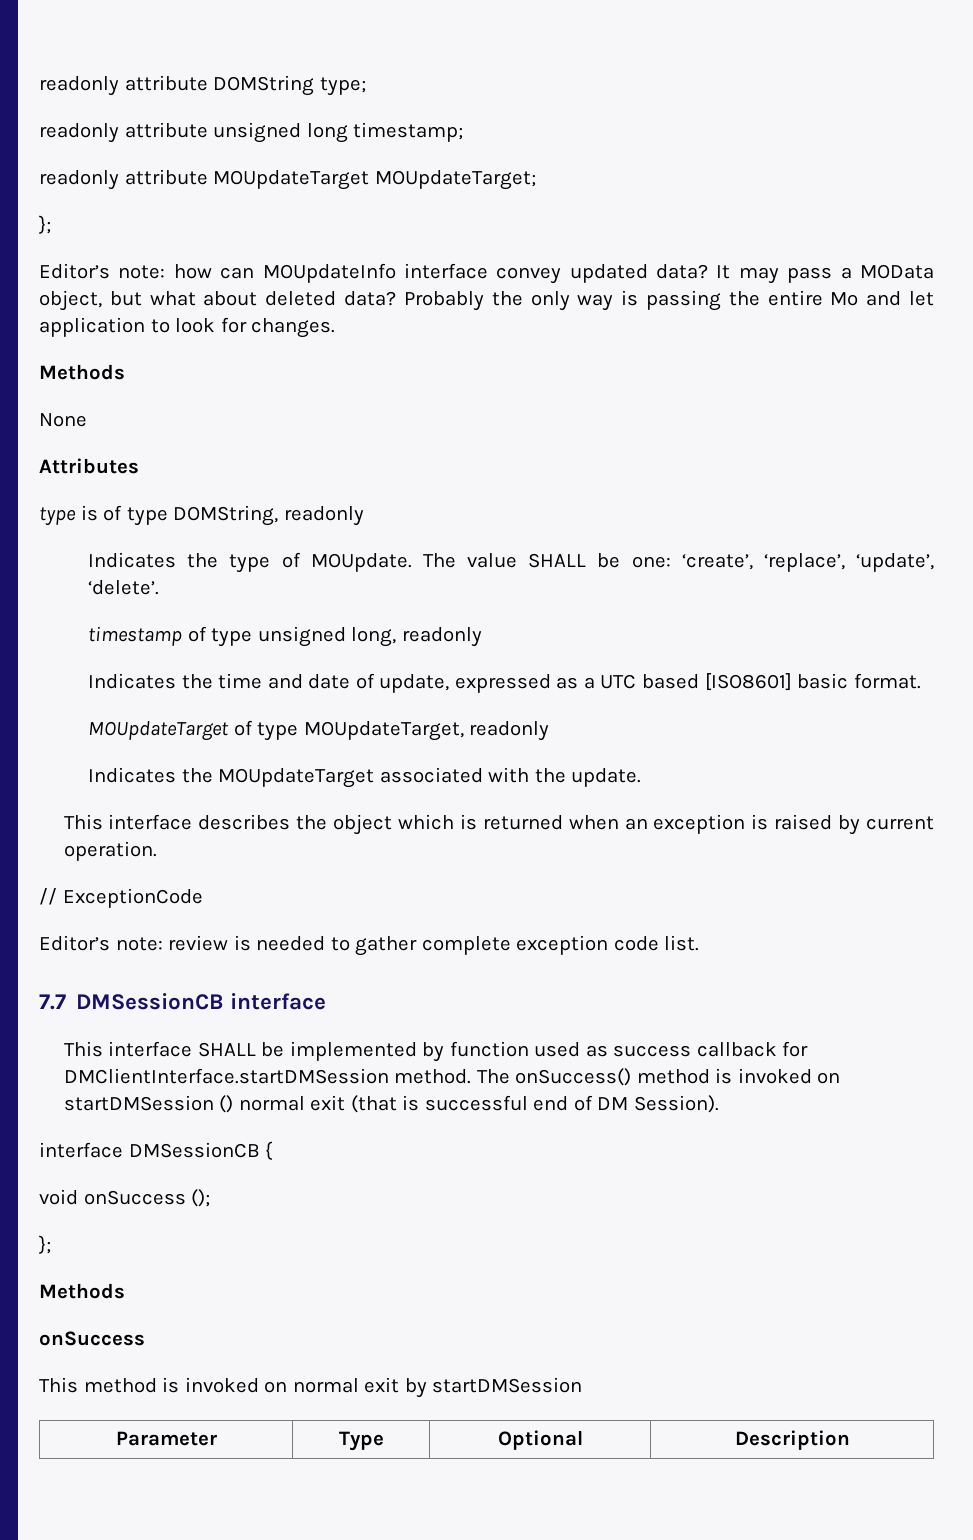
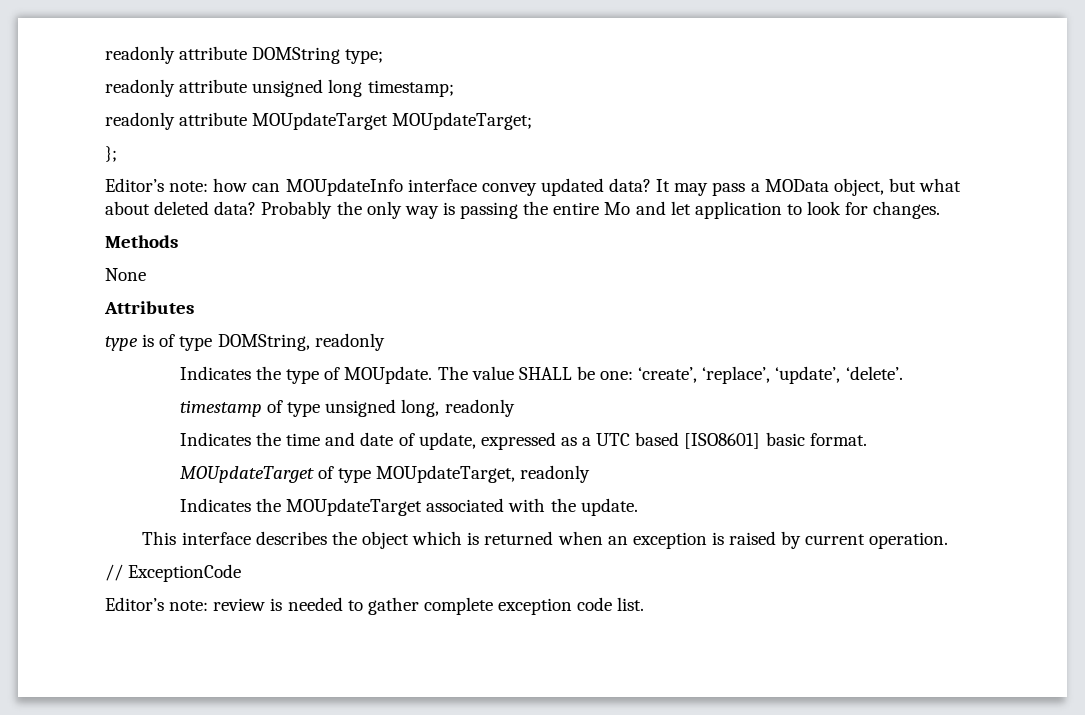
[39,993,327,1010] [63,1041,809,1062] [63,1068,841,1086] [63,1095,719,1113] [39,1141,273,1160] [39,1189,211,1207] [39,1235,51,1254] [39,1283,125,1299] [39,1331,145,1346] [39,1377,583,1398] [115,1431,217,1446] [338,1431,384,1451] [497,1430,583,1450] [734,1430,850,1450] // 7.7 DMSessionCB interface // This interface SHALL be implemented by function used as success callback for DMClientInterface.startDMSession method. The onSuccess() method is invoked on startDMSession () normal exit (that is successful end of DM Session). // interface DMSessionCB { // void onSuccess (); // }; // Methods // onSuccess // This method is invoked on normal exit by startDMSession // Parameter | Type | Optional | Description -> (645, 604) none

